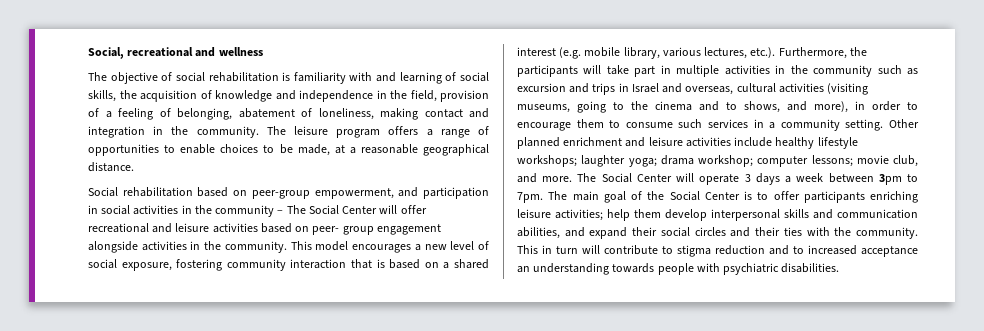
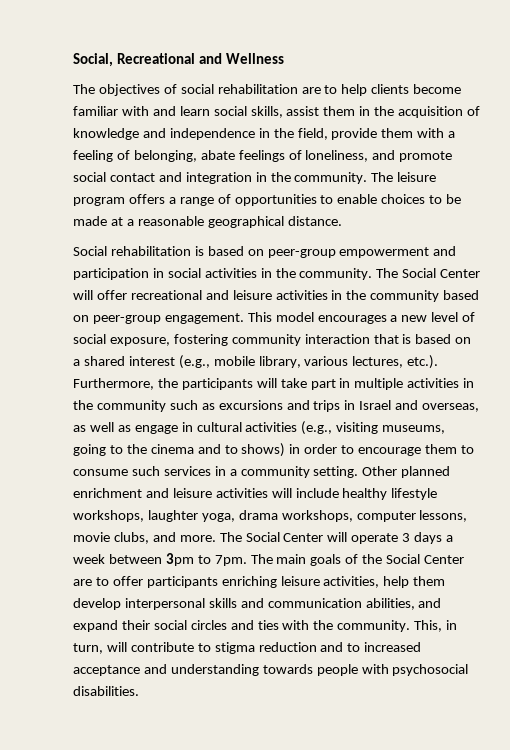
[127,47,263,57] [88,72,158,84] recreational and wellness // The objective -> [116,53,284,64] [73,84,160,96] Recreational and Wellness // The objectives
[282,72,489,84] [88,90,116,102] is familiarity with and learning of social skills, -> [301,84,462,96] [73,106,371,118] are to help clients become familiar with and learn social skills, assist them in
[440,90,489,102] [88,108,99,117] provision of -> [331,128,445,140] provide them with
[238,108,418,120] abatement of loneliness, making -> [200,150,453,162] [73,172,106,182] abate feelings of loneliness, and promote social
[297,144,330,156] made, -> [73,216,107,226] made
[197,187,394,199] based on peer-group empowerment, -> [194,246,430,258] is based on peer-group empowerment
[215,205,284,217] community – -> [299,268,373,280] community.
[260,223,441,235] [88,241,287,253] based on peer- group engagement alongside activities in the community. -> [331,290,480,302] [73,313,244,324] in the community based on peer-group engagement.
[559,47,582,59] (e.g. -> [178,355,210,369] (e.g.,
[517,83,566,92] excursion -> [218,400,283,410] excursions
[736,83,869,95] cultural activities (visiting -> [73,421,379,435] as well as engage in cultural activities (e.g., visiting
[744,101,848,113] shows, and more), -> [241,443,286,457] shows)
(731, 142) none -> [271,488,292,498] will
[517,155,918,167] workshops; laughter yoga; drama workshop; computer lessons; movie club, -> [73,510,468,522] [73,532,149,544] workshops, laughter yoga, drama workshops, computer lessons, movie clubs,
[603,191,626,203] goal -> [310,554,342,566] goals
[744,191,752,200] is -> [73,579,92,586] are
[555,209,603,221] activities; -> [323,576,380,588] activities,
[755,227,781,236] their -> (254, 625) none
[517,245,578,254] This in turn -> [414,620,458,632] [73,643,103,654] This, in turn,
[517,266,530,273] an -> [143,664,167,674] and
[723,263,780,275] psychiatric -> [392,664,469,676] psychosocial

